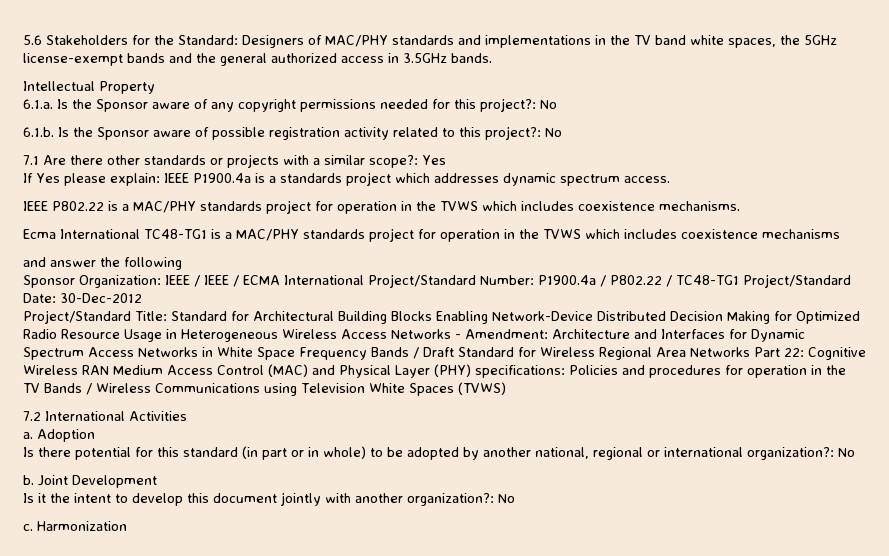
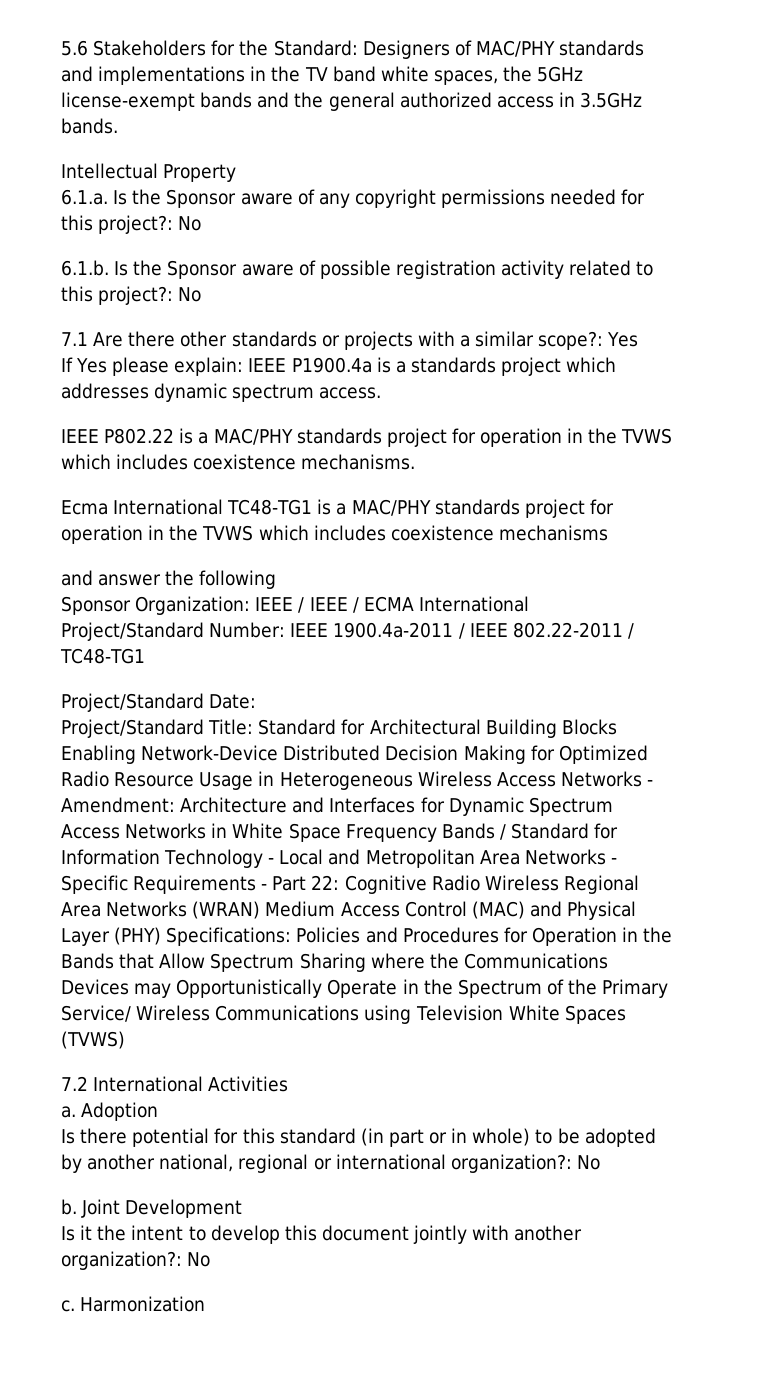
[538,275,662,287] P1900.4a / P802.22 -> [290,622,623,639] IEEE 1900.4a-2011 / IEEE 802.22-2011
(739, 280) none -> (145, 656) //
[60,293,142,303] 30-Dec-2012 -> (257, 701) none
[423,347,866,360] [23,365,109,375] Draft Standard for Wireless Regional Area Networks Part 22: Cognitive Wireless RAN -> [511,823,619,839] [61,849,618,868] [61,875,640,894] [61,901,261,919] Standard for Information Technology - Local and Metropolitan Area Networks - Specific Requirements - Part 22: Cognitive Radio Wireless Regional Area Networks (WRAN)
[475,365,565,378] specifications: -> [166,927,292,946] Specifications:
[649,365,846,378] [23,383,92,395] procedures for operation in the TV Bands / -> [402,927,673,946] [61,953,608,972] [61,979,669,998] [61,1005,131,1022] Procedures for Operation in the Bands that Allow Spectrum Sharing where the Communications Devices may Opportunistically Operate in the Spectrum of the Primary Service/

